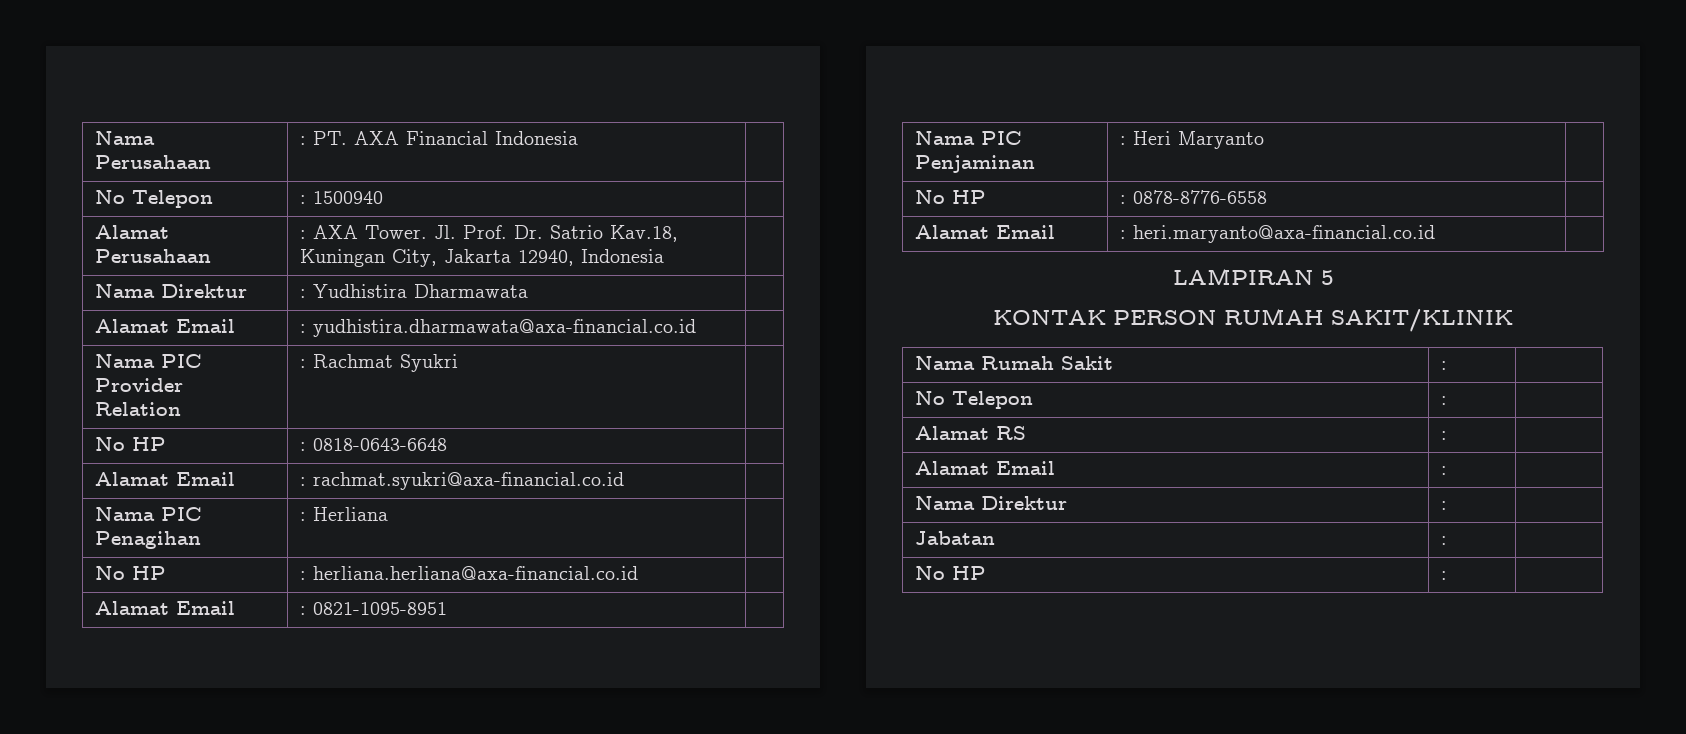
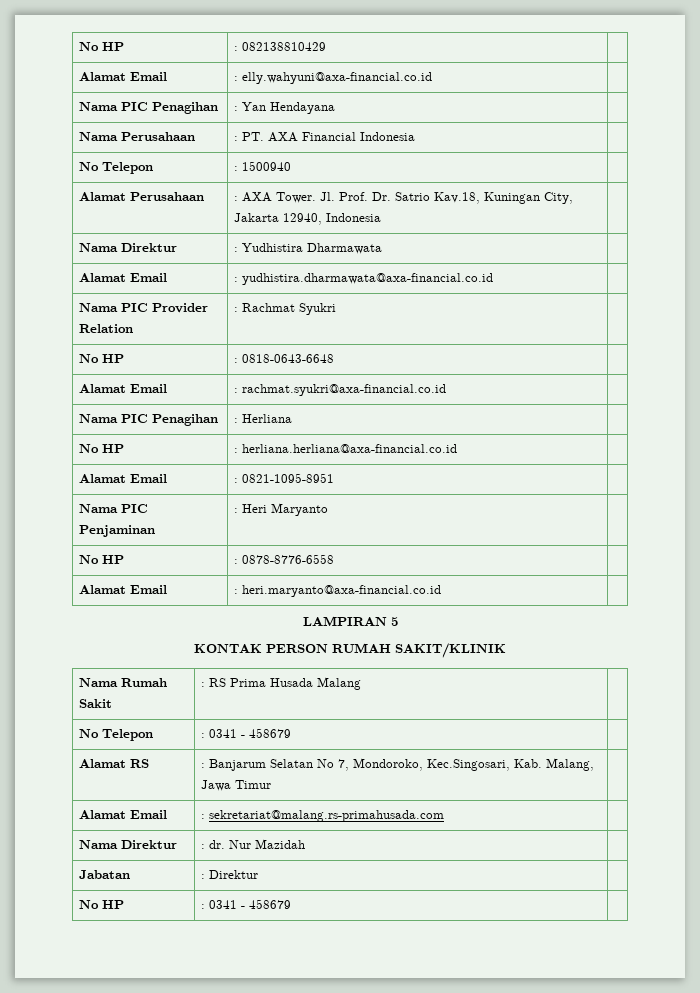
(95, 138) none -> [78,42,124,51] [233,42,326,51] [78,72,167,81] [233,72,432,84] [78,102,218,114] [233,102,335,114] No HP | : 082138810429 | // Alamat Email | : elly.wahyuni@axa-financial.co.id | // Nama PIC Penagihan | : Yan Hendayana | //
[915,391,1034,409] [1441,396,1448,405] | // No Telepon | : -> [208,677,361,690] [78,729,153,741] [200,728,291,738] RS Prima Husada Malang | // No Telepon | : 0341 - 458679
[915,461,1056,475] [1441,466,1448,475] [915,496,1068,510] [1441,501,1448,510] | // Alamat Email | : | // Nama Direktur | : -> [208,758,594,771] [200,780,271,791] [78,810,167,819] [200,810,444,822] [78,840,177,849] [200,839,305,849] Banjarum Selatan No 7, Mondoroko, Kec.Singosari, Kab. Malang, Jawa Timur | // Alamat Email | : sekretariat@malang.rs-primahusada.com | // Nama Direktur | : dr. Nur Mazidah
[915,566,987,580] [1441,571,1448,580] | // No HP | : -> [208,870,258,879] [78,900,124,909] [200,899,291,909] Direktur | // No HP | : 0341 - 458679

